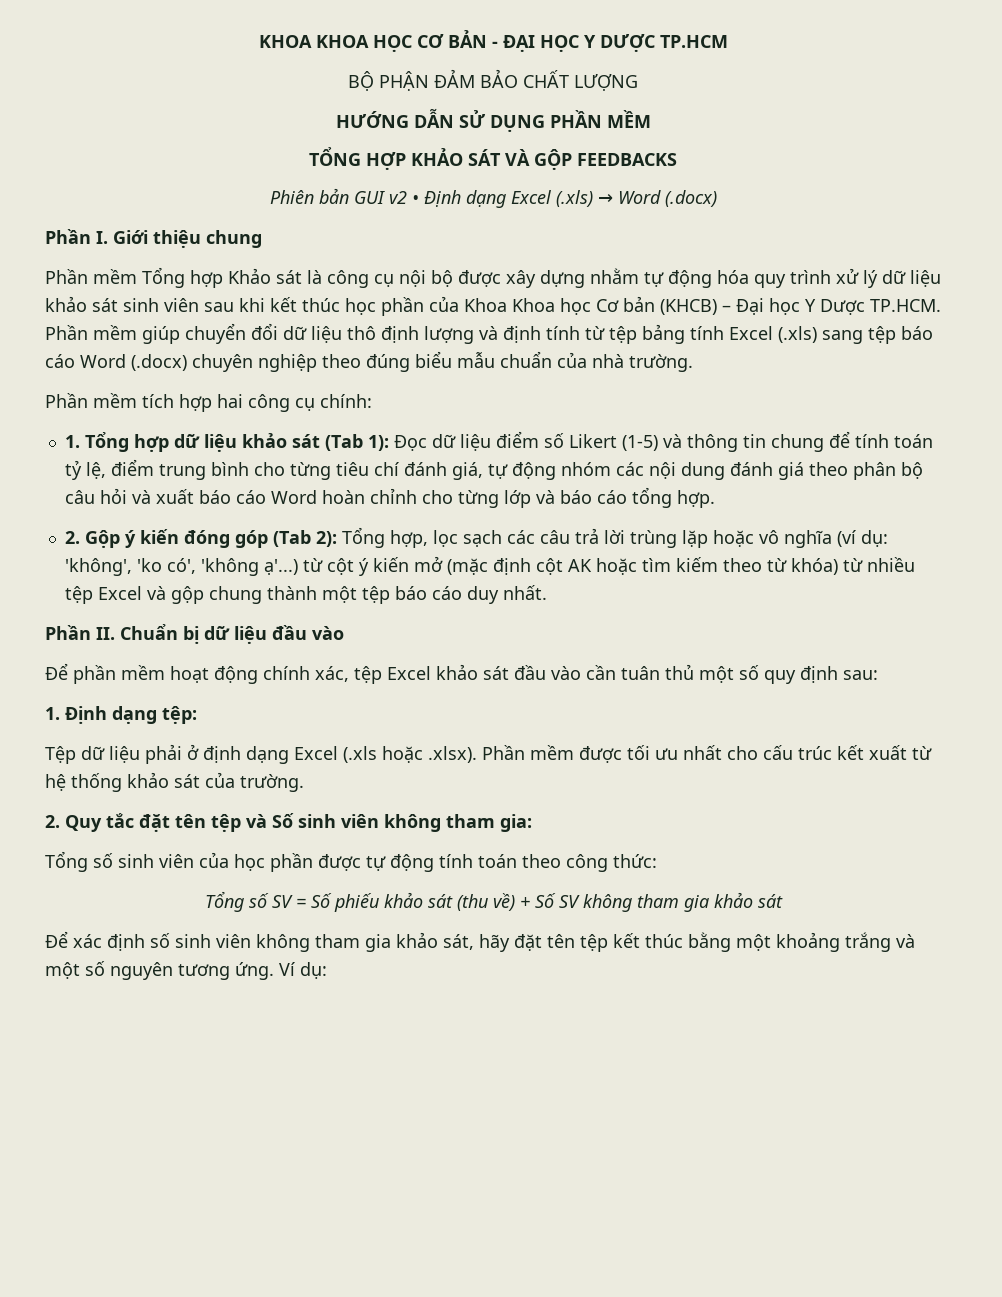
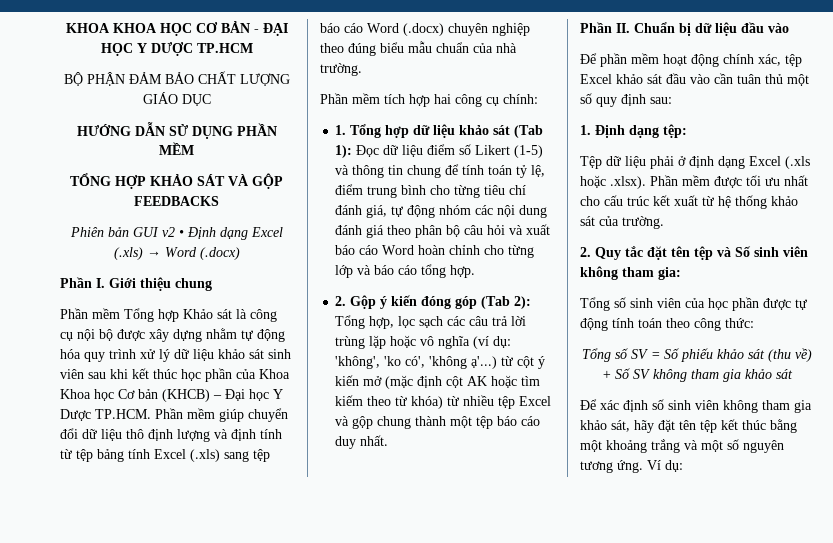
(638, 82) none -> [142,92,211,106] GIÁO DỤC

